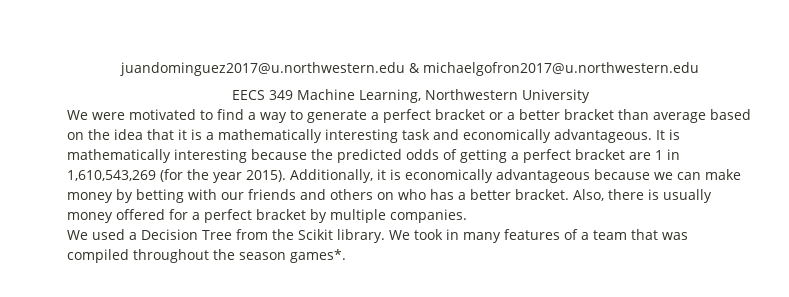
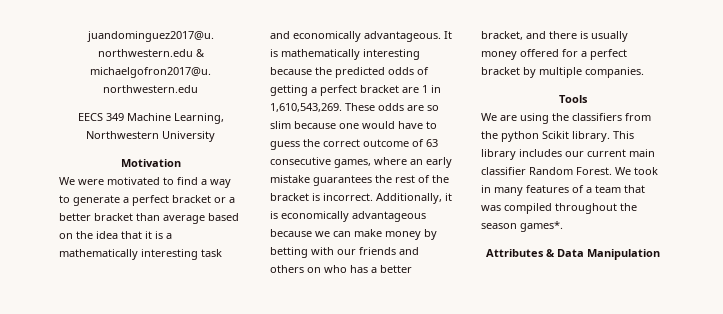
(590, 96) none -> [120,159,181,167] // Motivation
[67,169,286,183] 1,610,543,269 (for the year 2015). -> [270,103,439,112] [270,121,437,129] [270,139,438,150] [270,157,452,168] [270,175,449,186] [270,193,373,201] 1,610,543,269. These odds are so slim because one would have to guess the correct outcome of 63 consecutive games, where an early mistake guarantees the rest of the bracket is incorrect.
[515,189,604,201] bracket. Also, -> [481,31,546,40] bracket, and
[67,229,232,240] // We used a Decision Tree -> [558,95,588,103] [481,113,622,124] // Tools // We are using the classifiers
(294, 234) none -> [501,131,539,142] python
(385, 236) none -> [613,131,634,139] [481,149,655,160] [481,167,612,175] This library includes our current main classifier Random Forest.
(346, 256) none -> [485,249,660,260] // Attributes & Data Manipulation

